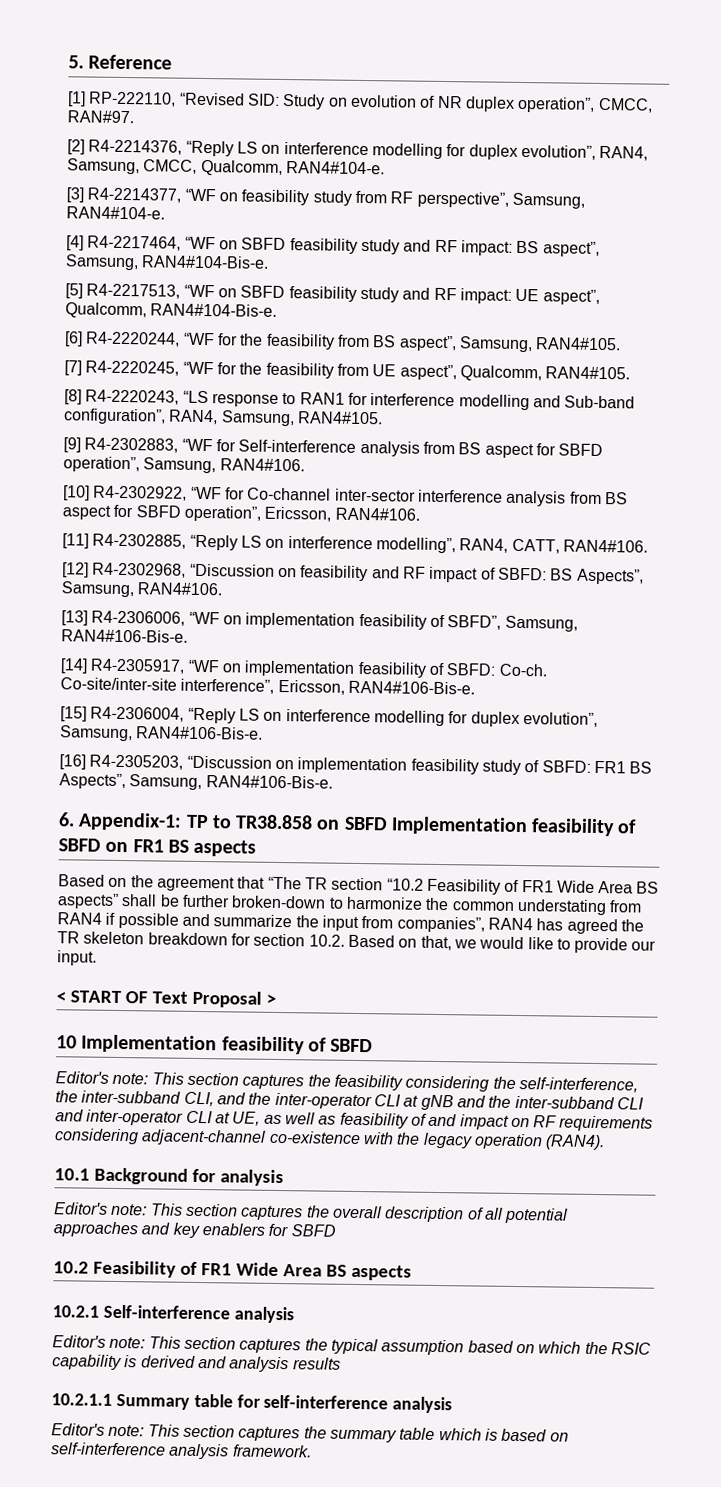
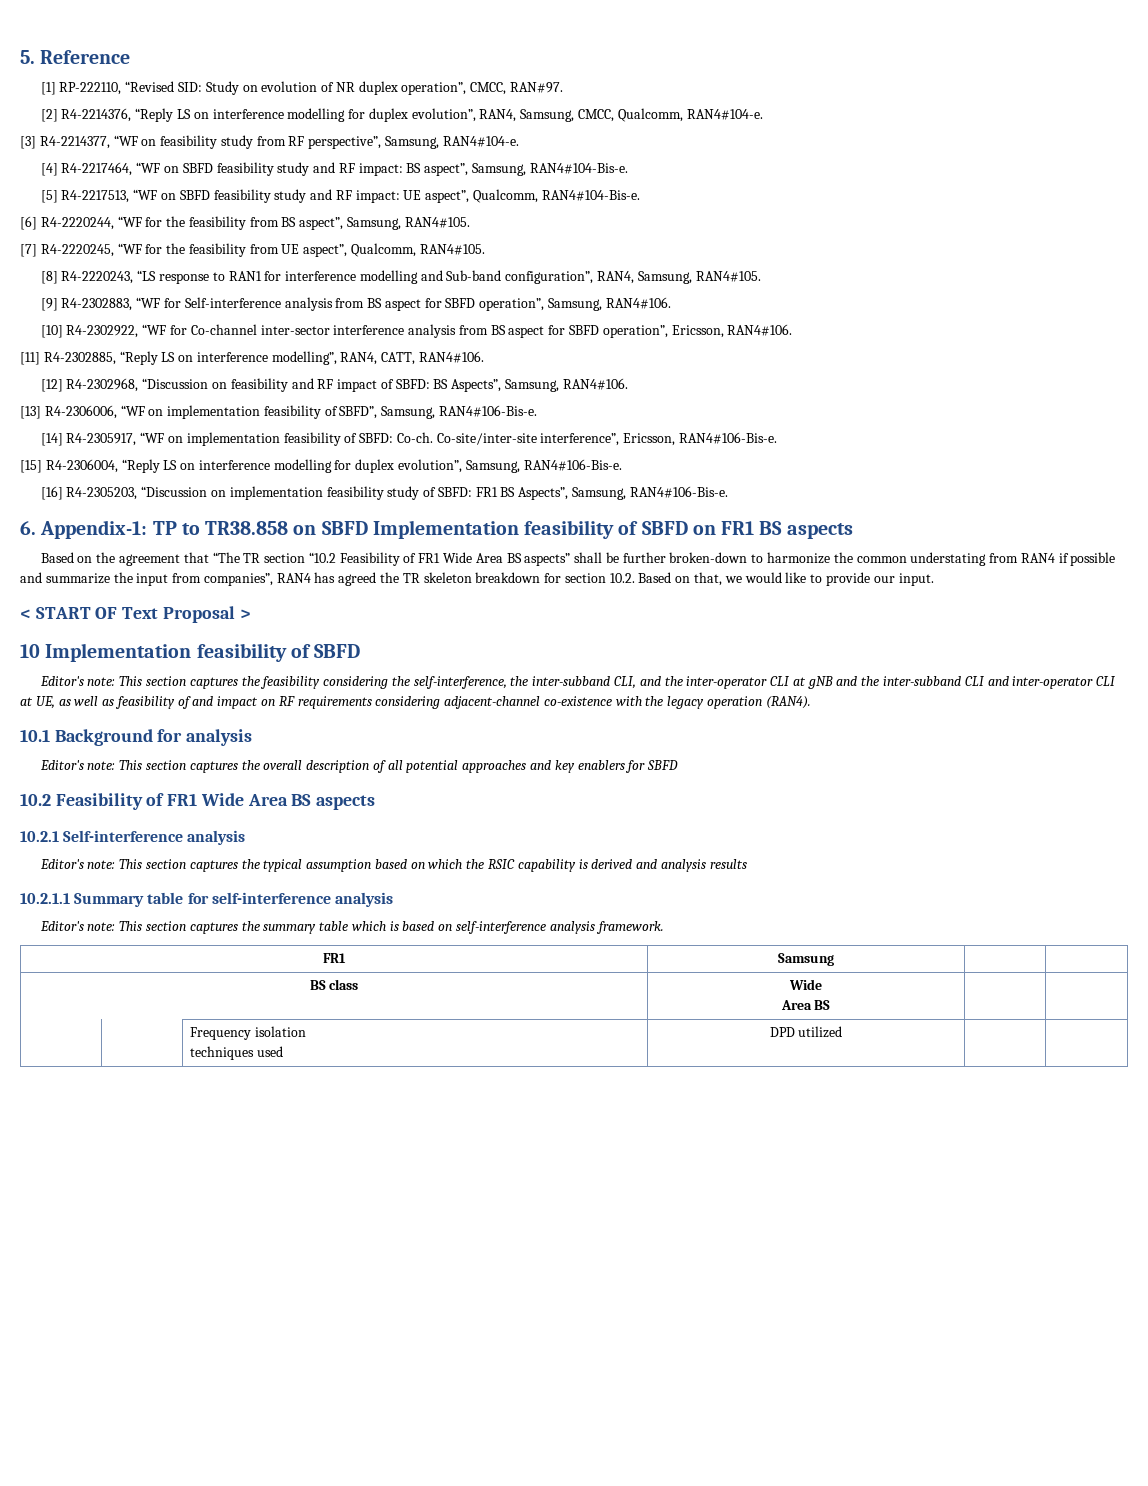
(312, 1451) none -> [323,953,346,963] [778,953,834,966] [309,979,359,990] [789,979,822,990] [780,1000,831,1010] [190,1026,307,1040] [190,1046,284,1060] [769,1026,843,1038] // FR1 | Samsung | | // BS class | Wide // Area BS | | // | | Frequency isolation // techniques used | DPD utilized | |

